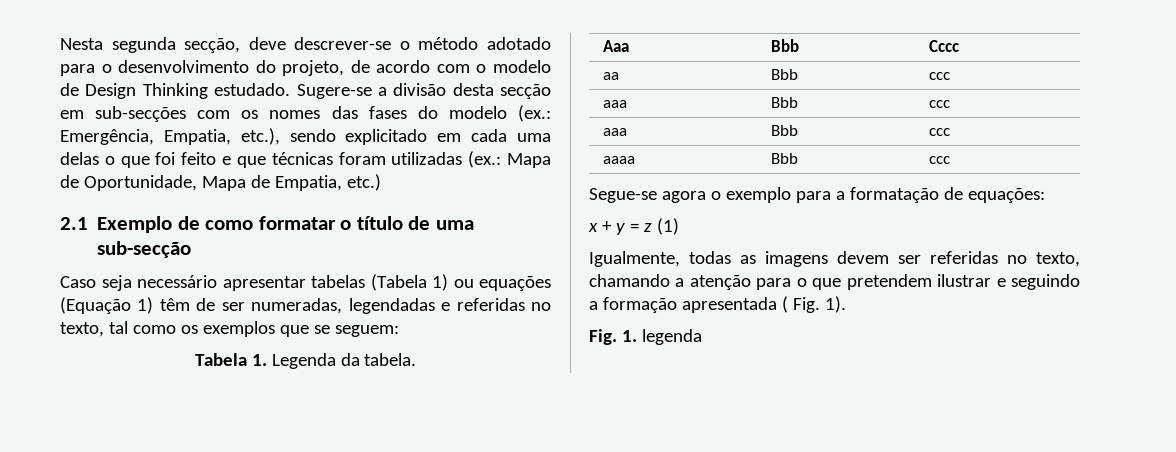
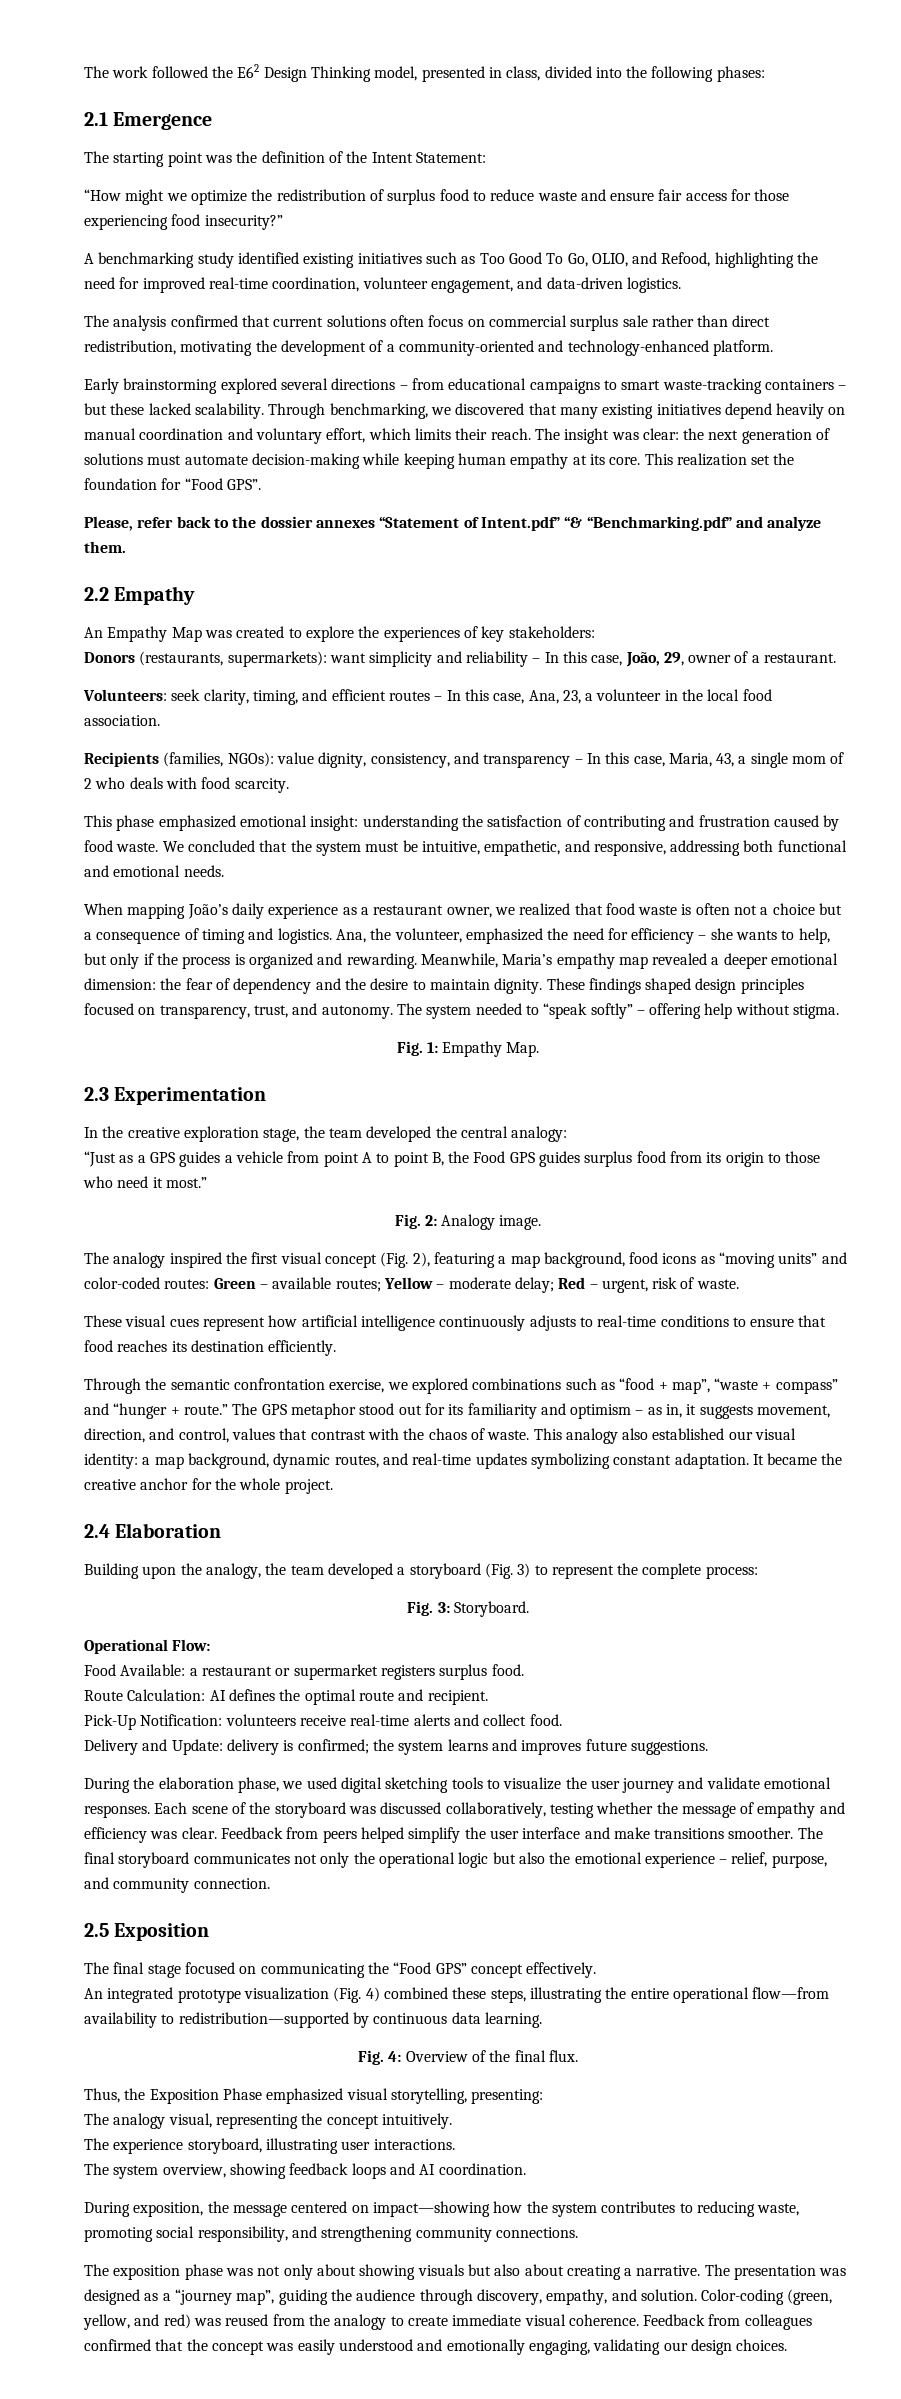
[60,37,551,53] [60,60,551,76] [60,83,551,99] [60,105,551,122] [60,128,552,145] [60,151,551,168] [60,174,381,191] [60,216,474,233] [97,241,192,258] [60,274,551,291] [60,297,551,314] [60,321,399,337] [194,353,417,369] [603,40,630,52] [771,39,800,52] [929,40,960,52] [603,72,620,80] [771,69,799,80] [929,72,951,80] [603,100,628,108] [771,97,799,108] [929,100,951,108] [603,128,628,136] [771,125,799,136] [929,128,951,136] [603,156,636,164] [771,153,799,164] [929,156,951,164] [589,187,1045,203] [588,218,679,235] [589,251,1080,267] [589,274,1080,290] [589,296,846,313] [589,329,702,345] Nesta segunda secção, deve descrever-se o método adotado para o desenvolvimento do projeto, de acordo com o modelo de Design Thinking estudado. Sugere-se a divisão desta secção em sub-secções com os nomes das fases do modelo (ex.: Emergência, Empatia, etc.), sendo explicitado em cada uma delas o que foi feito e que técnicas foram utilizadas (ex.: Mapa de Oportunidade, Mapa de Empatia, etc.) // 2.1 Exemplo de como formatar o título de uma sub-secção // Caso seja necessário apresentar tabelas (Tabela 1) ou equações (Equação 1) têm de ser numeradas, legendadas e referidas no texto, tal como os exemplos que se seguem: // Tabela 1. Legenda da tabela. // Aaa | Bbb | Cccc // aa | Bbb | ccc // aaa | Bbb | ccc // aaa | Bbb | ccc // aaaa | Bbb | ccc // Segue-se agora o exemplo para a formatação de equações: // x + y = z (1) // Igualmente, todas as imagens devem ser referidas no texto, chamando a atenção para o que pretendem ilustrar e seguindo a formação apresentada ( Fig. 1). // Fig. 1. legenda -> [84,64,765,82] [84,112,213,130] [84,151,486,167] [84,189,790,205] [84,214,283,230] [84,252,819,268] [84,277,681,293] [84,315,771,331] [84,340,773,356] [84,378,847,394] [84,403,846,419] [84,428,831,444] [84,453,795,469] [84,478,261,490] [84,516,822,531] [84,541,126,553] [84,586,196,605] [84,626,595,642] [84,651,837,667] [83,689,772,705] [84,715,160,726] [84,752,845,768] [84,777,289,793] [84,815,840,831] [84,840,847,856] [84,865,224,877] [84,903,843,919] [84,928,830,944] [84,953,839,969] [84,978,804,994] [84,1003,840,1019] [396,1041,540,1057] [84,1087,267,1105] [84,1126,568,1142] [84,1151,821,1167] [83,1176,207,1188] [394,1214,542,1230] [84,1252,847,1268] [84,1277,739,1293] [84,1315,827,1331] [84,1340,337,1356] [84,1378,838,1394] [84,1403,831,1419] [84,1428,797,1444] [84,1453,843,1469] [84,1478,333,1494] [84,1523,222,1538] [84,1563,758,1579] [407,1601,529,1617] [84,1639,211,1654] [84,1664,524,1680] [84,1689,488,1705] [84,1714,562,1730] [84,1739,708,1755] [84,1777,832,1793] [84,1802,845,1818] [84,1827,823,1843] [84,1852,827,1868] [84,1877,270,1893] [84,1923,210,1941] [84,1962,597,1978] [84,1987,830,2003] [84,2012,542,2028] [358,2050,578,2065] [84,2088,544,2104] [84,2113,452,2129] [84,2138,455,2154] [84,2163,526,2179] [84,2201,800,2217] [84,2226,578,2242] [84,2264,847,2280] [84,2289,833,2305] [83,2314,812,2330] [84,2339,788,2355] The work followed the E62 Design Thinking model, presented in class, divided into the following phases: // 2.1 Emergence // The starting point was the definition of the Intent Statement: // “How might we optimize the redistribution of surplus food to reduce waste and ensure fair access for those experiencing food insecurity?” // A benchmarking study identified existing initiatives such as Too Good To Go, OLIO, and Refood, highlighting the need for improved real-time coordination, volunteer engagement, and data-driven logistics. // The analysis confirmed that current solutions often focus on commercial surplus sale rather than direct redistribution, motivating the development of a community-oriented and technology-enhanced platform. // Early brainstorming explored several directions – from educational campaigns to smart waste-tracking containers – but these lacked scalability. Through benchmarking, we discovered that many existing initiatives depend heavily on manual coordination and voluntary effort, which limits their reach. The insight was clear: the next generation of solutions must automate decision-making while keeping human empathy at its core. This realization set the foundation for “Food GPS”. // Please, refer back to the dossier annexes “Statement of Intent.pdf” “& “Benchmarking.pdf” and analyze them. // 2.2 Empathy // An Empathy Map was created to explore the experiences of key stakeholders: // Donors (restaurants, supermarkets): want simplicity and reliability – In this case, João, 29, owner of a restaurant. // Volunteers: seek clarity, timing, and efficient routes – In this case, Ana, 23, a volunteer in the local food association. // Recipients (families, NGOs): value dignity, consistency, and transparency – In this case, Maria, 43, a single mom of 2 who deals with food scarcity. // This phase emphasized emotional insight: understanding the satisfaction of contributing and frustration caused by food waste. We concluded that the system must be intuitive, empathetic, and responsive, addressing both functional and emotional needs. // When mapping João’s daily experience as a restaurant owner, we realized that food waste is often not a choice but a consequence of timing and logistics. Ana, the volunteer, emphasized the need for efficiency – she wants to help, but only if the process is organized and rewarding. Meanwhile, Maria’s empathy map revealed a deeper emotional dimension: the fear of dependency and the desire to maintain dignity. These findings shaped design principles focused on transparency, trust, and autonomy. The system needed to “speak softly” – offering help without stigma. // Fig. 1: Empathy Map. // 2.3 Experimentation // In the creative exploration stage, the team developed the central analogy: // “Just as a GPS guides a vehicle from point A to point B, the Food GPS guides surplus food from its origin to those who need it most.” // Fig. 2: Analogy image. // The analogy inspired the first visual concept (Fig. 2), featuring a map background, food icons as “moving units” and color-coded routes: Green – available routes; Yellow – moderate delay; Red – urgent, risk of waste. // These visual cues represent how artificial intelligence continuously adjusts to real-time conditions to ensure that food reaches its destination efficiently. // Through the semantic confrontation exercise, we explored combinations such as “food + map”, “waste + compass” and “hunger + route.” The GPS metaphor stood out for its familiarity and optimism – as in, it suggests movement, direction, and control, values that contrast with the chaos of waste. This analogy also established our visual identity: a map background, dynamic routes, and real-time updates symbolizing constant adaptation. It became the creative anchor for the whole project. // 2.4 Elaboration // Building upon the analogy, the team developed a storyboard (Fig. 3) to represent the complete process: // Fig. 3: Storyboard. // Operational Flow: // Food Available: a restaurant or supermarket registers surplus food. // Route Calculation: AI defines the optimal route and recipient. // Pick-Up Notification: volunteers receive real-time alerts and collect food. // Delivery and Update: delivery is confirmed; the system learns and improves future suggestions. // During the elaboration phase, we used digital sketching tools to visualize the user journey and validate emotional responses. Each scene of the storyboard was discussed collaboratively, testing whether the message of empathy and efficiency was clear. Feedback from peers helped simplify the user interface and make transitions smoother. The final storyboard communicates not only the operational logic but also the emotional experience – relief, purpose, and community connection. // 2.5 Exposition // The final stage focused on communicating the “Food GPS” concept effectively. // An integrated prototype visualization (Fig. 4) combined these steps, illustrating the entire operational flow—from availability to redistribution—supported by continuous data learning. // Fig. 4: Overview of the final flux. // Thus, the Exposition Phase emphasized visual storytelling, presenting: // The analogy visual, representing the concept intuitively. // The experience storyboard, illustrating user interactions. // The system overview, showing feedback loops and AI coordination. // During exposition, the message centered on impact—showing how the system contributes to reducing waste, promoting social responsibility, and strengthening community connections. // The exposition phase was not only about showing visuals but also about creating a narrative. The presentation was designed as a “journey map”, guiding the audience through discovery, empathy, and solution. Color-coding (green, yellow, and red) was reused from the analogy to create immediate visual coherence. Feedback from colleagues confirmed that the concept was easily understood and emotionally engaging, validating our design choices.

